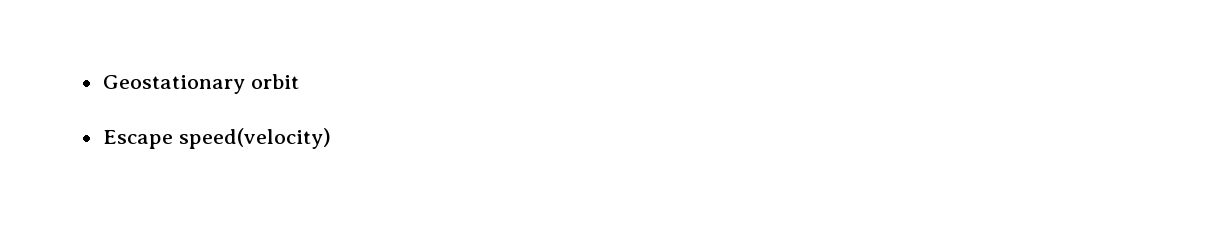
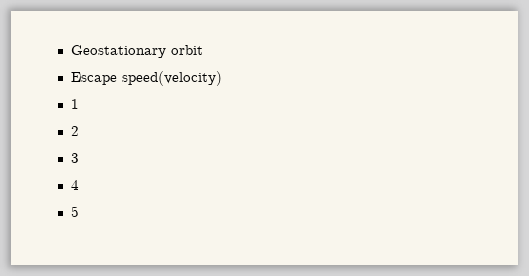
(331, 138) none -> [71,99,80,109] [71,126,80,136] [71,153,80,163] [71,180,80,190] [71,206,80,217] // 1 // 2 // 3 // 4 // 5

